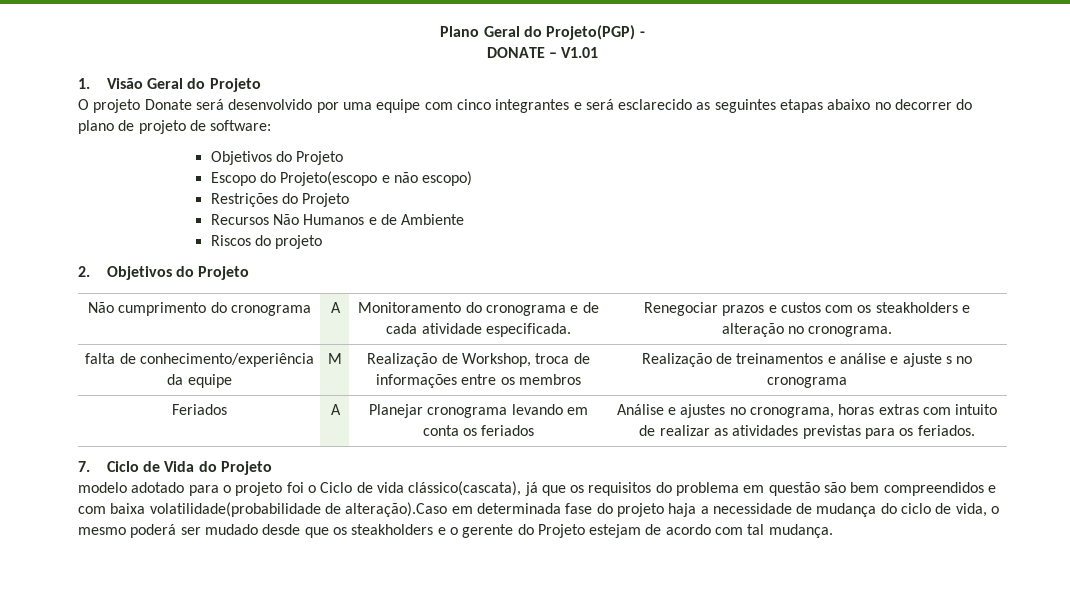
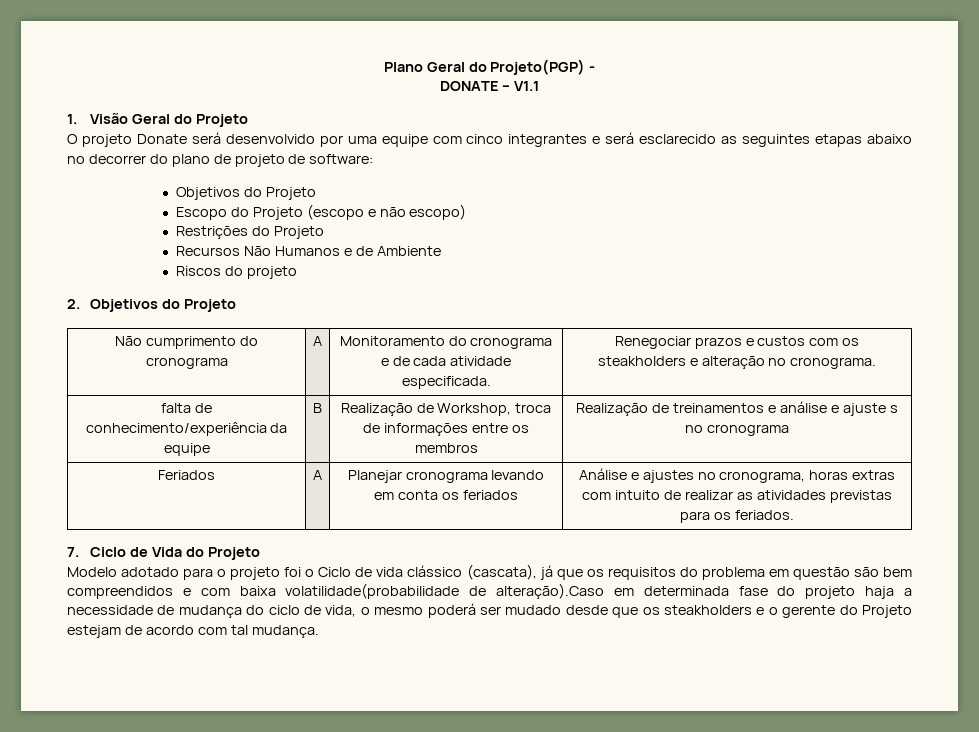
[561,47,599,58] V1.01 -> [513,81,539,91] V1.1
[280,171,378,186] Projeto(escopo -> [252,204,364,220] Projeto (escopo
[328,353,342,364] M -> [313,403,322,413] B
[78,482,127,493] modelo -> [67,567,117,577] Modelo
[408,481,522,496] clássico(cascata), -> [407,564,537,580] clássico (cascata),

